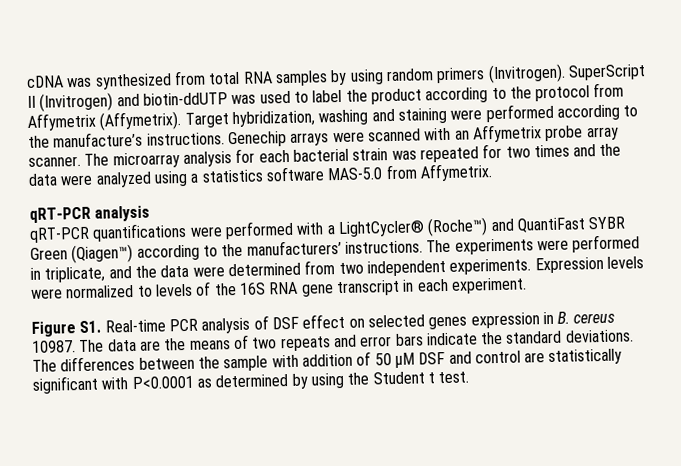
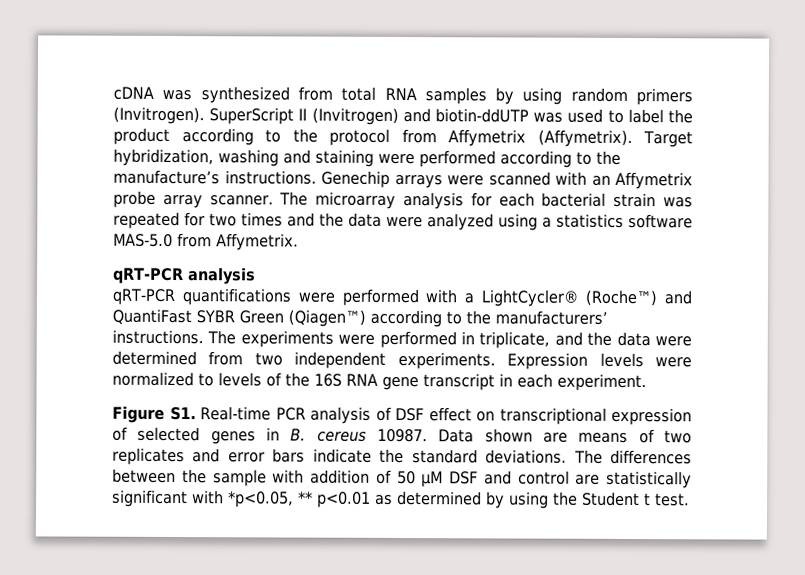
(365, 323) none -> [499,407,692,426] [112,426,128,441] transcriptional expression of
[470,312,540,329] expression -> (256, 438) none
[79,337,187,353] The data are the -> [438,428,568,443] Data shown are
[279,336,331,352] repeats -> [112,447,185,466] replicates
[131,375,194,390] P<0.0001 -> [228,491,371,508] *p<0.05, ** p<0.01

